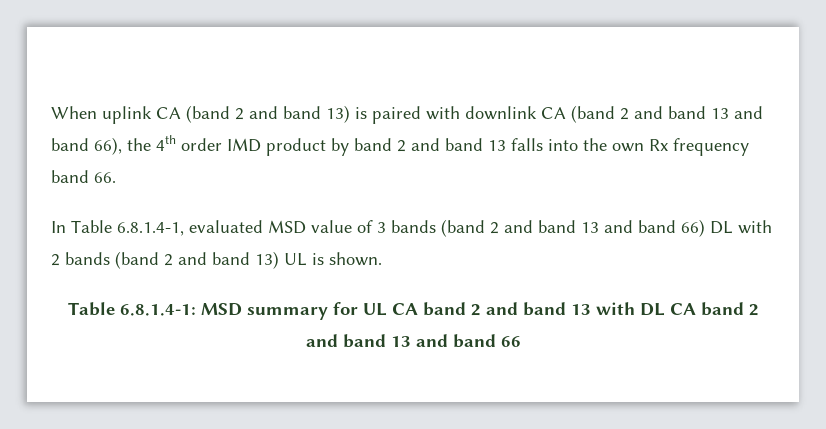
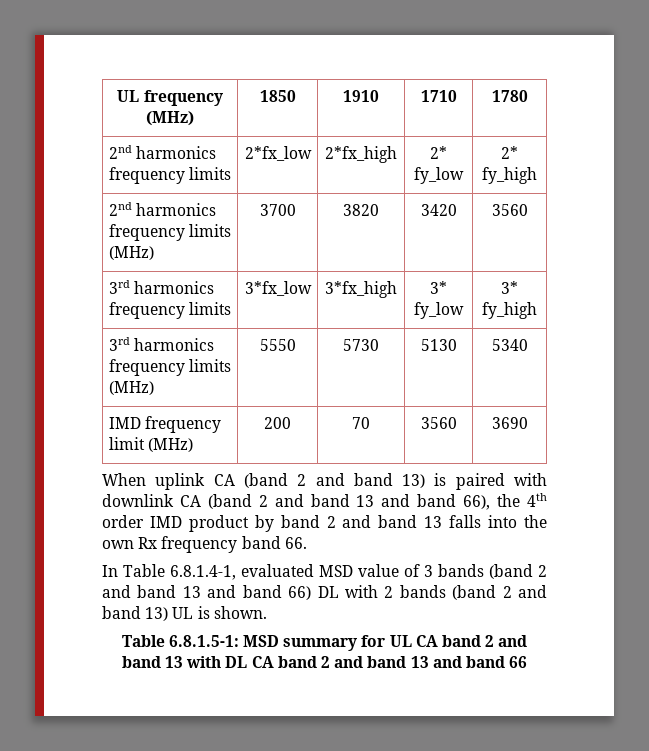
(51, 112) none -> [117,90,223,106] [146,111,194,126] [259,90,296,102] [343,90,379,102] [420,90,457,102] [491,90,528,102] [108,145,216,159] [108,167,231,184] [244,146,312,161] [325,146,397,163] [430,146,447,159] [414,167,464,184] [501,146,518,159] [482,167,537,184] [108,202,216,216] [108,224,231,241] [108,246,154,260] [259,204,296,216] [343,204,379,216] [420,204,457,216] [491,204,528,216] [108,280,214,294] [108,302,231,319] [244,281,312,296] [325,281,397,298] [430,281,447,294] [414,302,464,319] [501,281,518,294] [482,302,537,319] [108,337,214,351] [108,359,231,376] [108,381,154,395] [259,339,296,351] [343,339,379,351] [420,339,457,351] [491,339,528,351] [108,416,221,433] [108,437,193,452] [264,417,291,429] [352,417,370,429] [420,417,457,429] [491,417,528,429] UL frequency (MHz) | 1850 | 1910 | 1710 | 1780 // 2nd harmonics frequency limits | 2*fx_low | 2*fx_high | 2* fy_low | 2* fy_high // 2nd harmonics frequency limits (MHz) | 3700 | 3820 | 3420 | 3560 // 3rd harmonics frequency limits | 3*fx_low | 3*fx_high | 3* fy_low | 3* fy_high // 3rd harmonics frequency limits (MHz) | 5550 | 5730 | 5130 | 5340 // IMD frequency limit (MHz) | 200 | 70 | 3560 | 3690 //
[119,304,196,316] 6.8.1.4-1: -> [168,635,239,647] 6.8.1.5-1:

